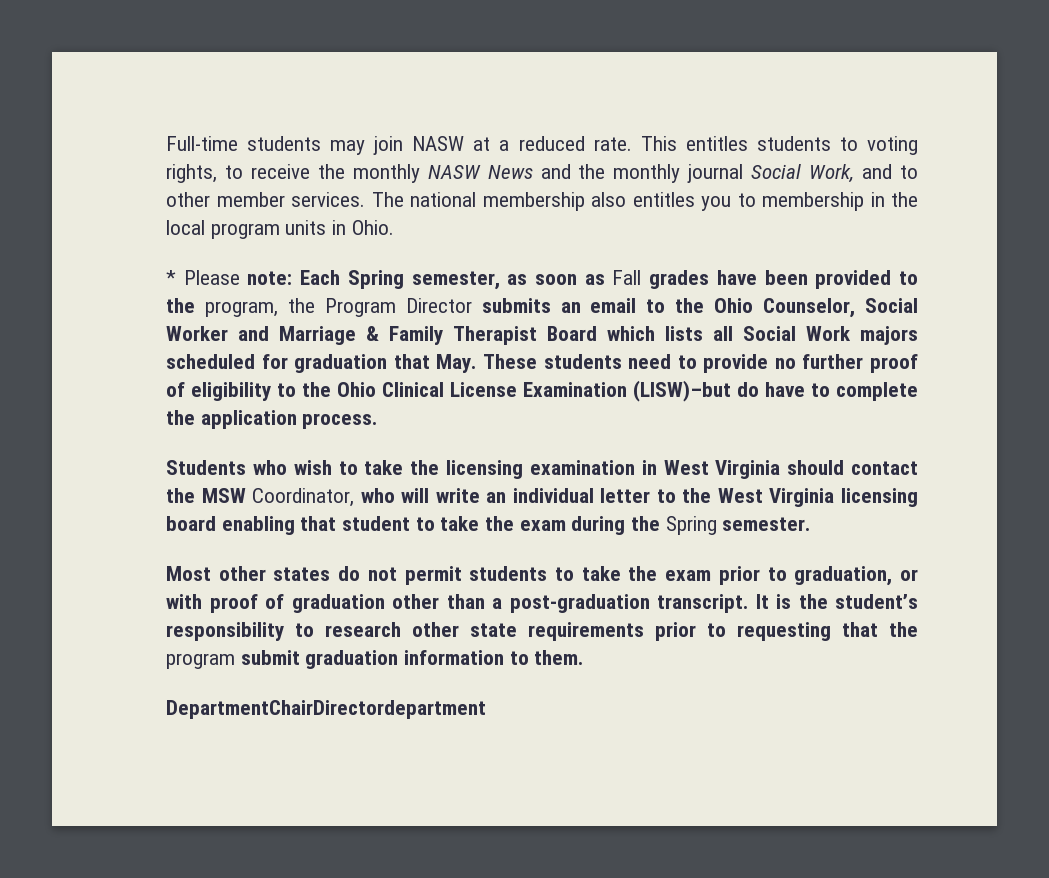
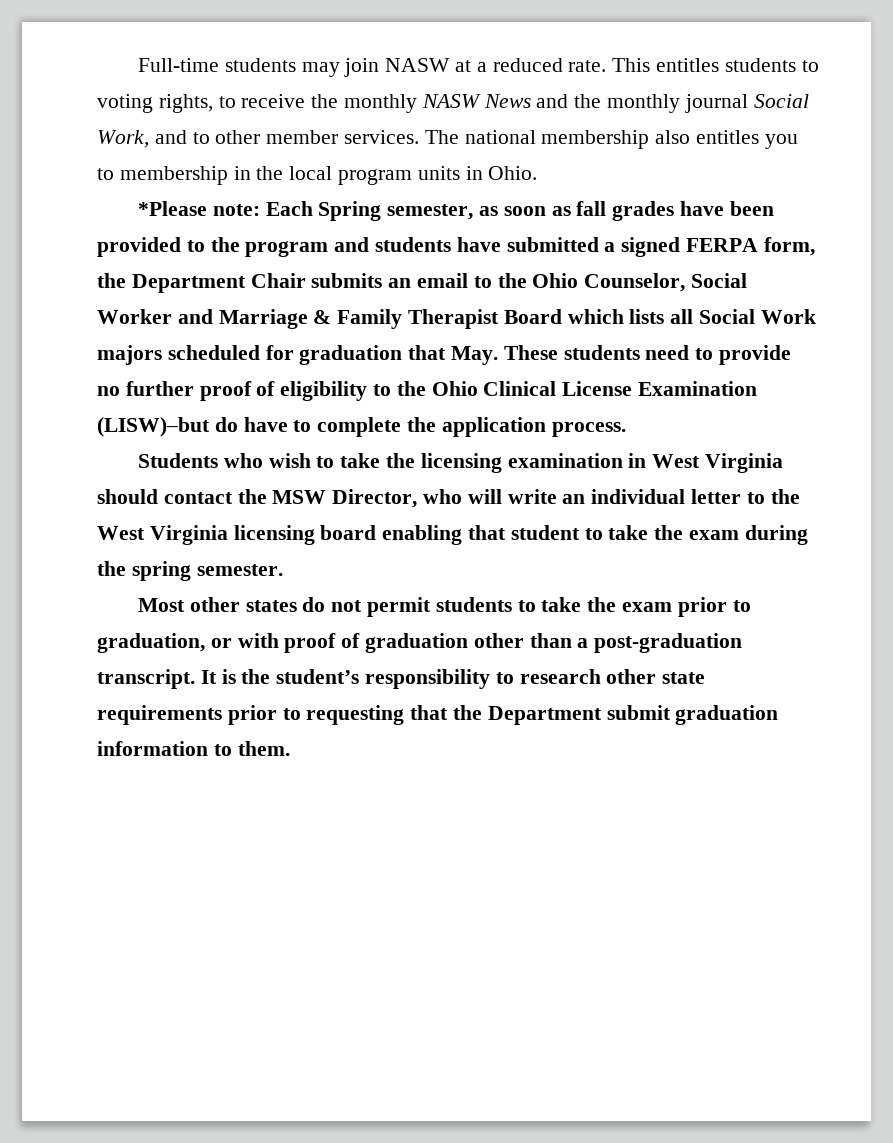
[166,270,240,285] * Please -> [138,201,208,216] *Please
[612,270,642,285] Fall -> [576,201,607,216] fall
[204,298,472,317] program, the Program Director -> [245,237,815,257] [97,273,306,293] program and students have submitted a signed FERPA form, the Department Chair
[252,488,355,507] Coordinator, -> [332,489,418,508] Director,
[665,516,717,535] Spring -> [131,561,191,581] spring
[166,653,235,669] program -> [487,706,602,725] Department
[166,700,486,719] // DepartmentChairDirectordepartment -> (290, 748) none

